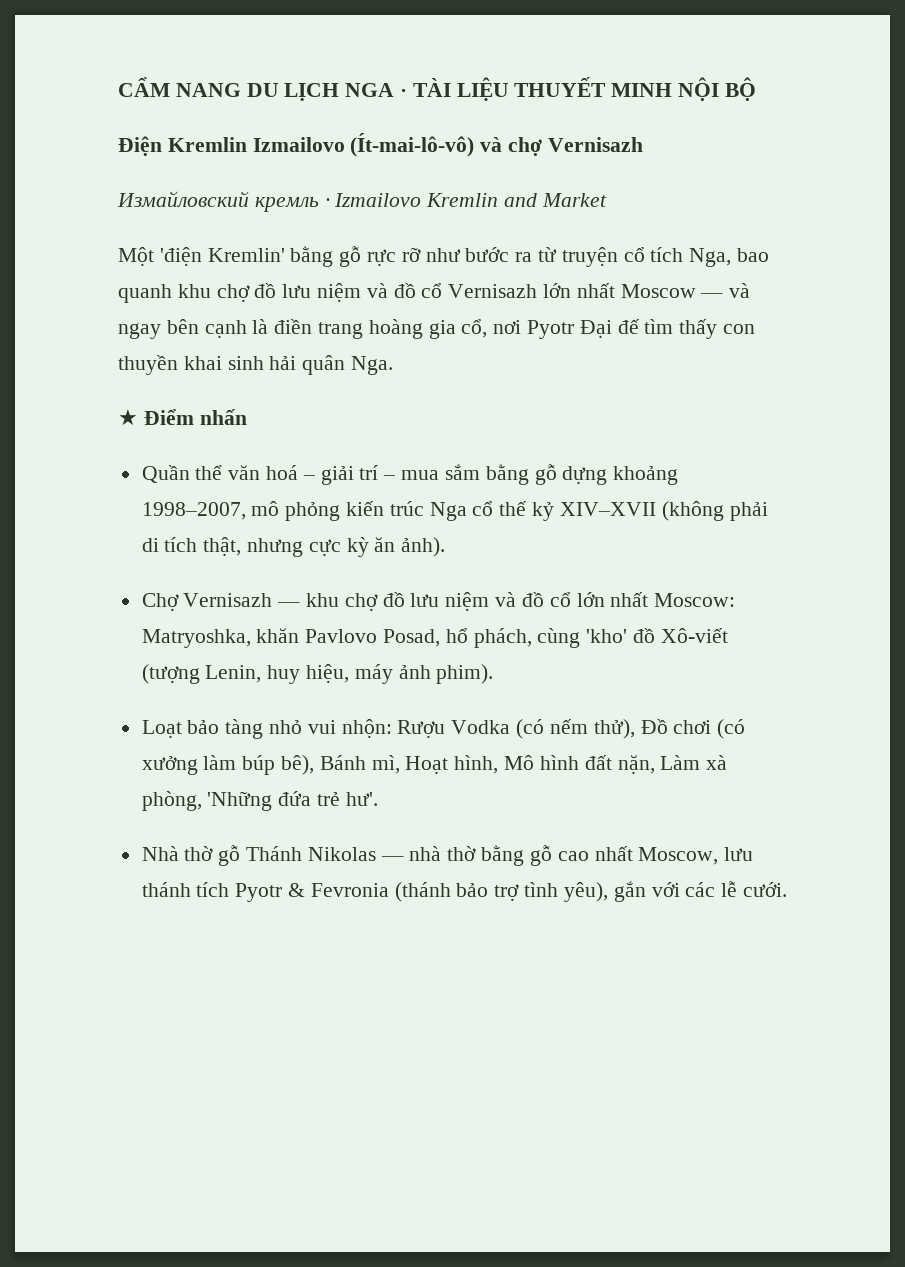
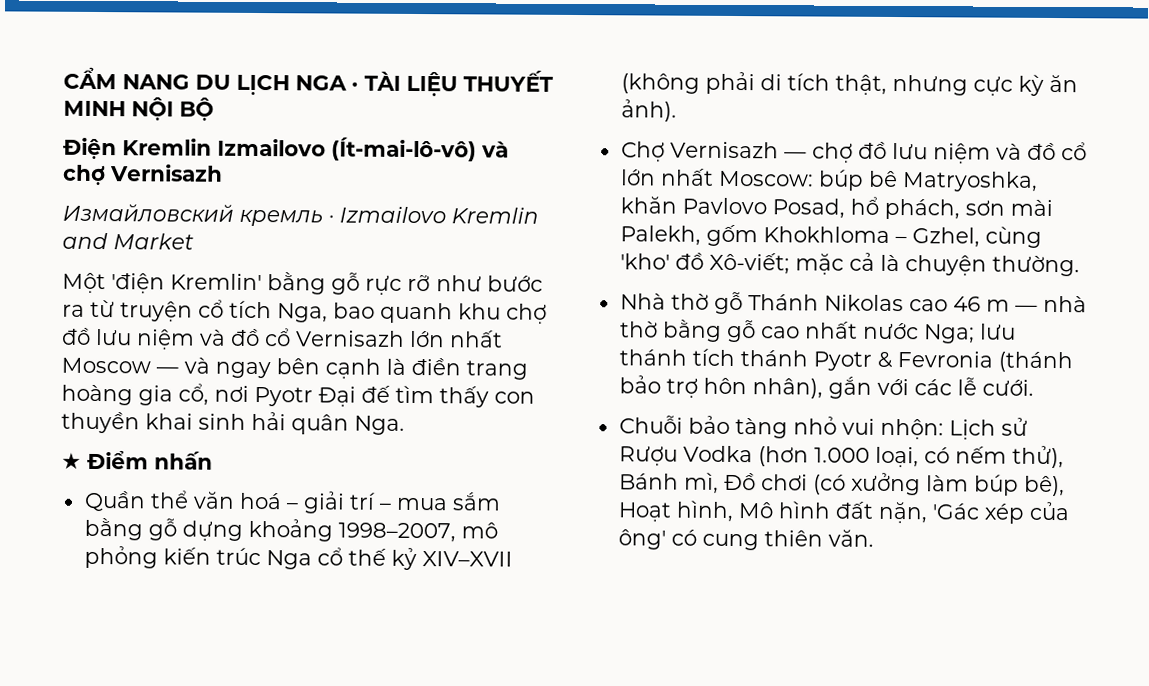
[306,593,340,607] khu -> (807, 155) none
(736, 600) none -> [817,169,898,191] búp bê
[537,628,728,648] [141,664,494,684] [141,720,182,738] cùng 'kho' đồ Xô-viết (tượng Lenin, huy hiệu, máy ảnh phim). // Loạt -> [964,199,1053,217] [619,224,1042,248] [619,252,1080,277] [619,291,1087,315] [619,319,1016,344] [618,348,1073,373] [618,375,1034,399] [618,415,683,434] sơn mài Palekh, gốm Khokhloma – Gzhel, cùng 'kho' đồ Xô-viết; mặc cả là chuyện thường. // Nhà thờ gỗ Thánh Nikolas cao 46 m — nhà thờ bằng gỗ cao nhất nước Nga; lưu thánh tích thánh Pyotr & Fevronia (thánh bảo trợ hôn nhân), gắn với các lễ cưới. // Chuỗi
[397,719,635,739] Rượu Vodka (có nếm thử), -> [948,417,1028,440] [618,445,1064,469] [618,472,719,494] Lịch sử Rượu Vodka (hơn 1.000 loại, có nếm thử), Bánh mì,
[319,755,400,774] Bánh mì, -> (1065, 486) none
[660,755,728,770] [141,791,378,811] [141,845,754,866] [141,881,787,902] Làm xà phòng, 'Những đứa trẻ hư'. // Nhà thờ gỗ Thánh Nikolas — nhà thờ bằng gỗ cao nhất Moscow, lưu thánh tích Pyotr & Fevronia (thánh bảo trợ tình yêu), gắn với các lễ cưới. -> [931,501,1070,524] [617,529,874,551] 'Gác xép của ông' có cung thiên văn.

